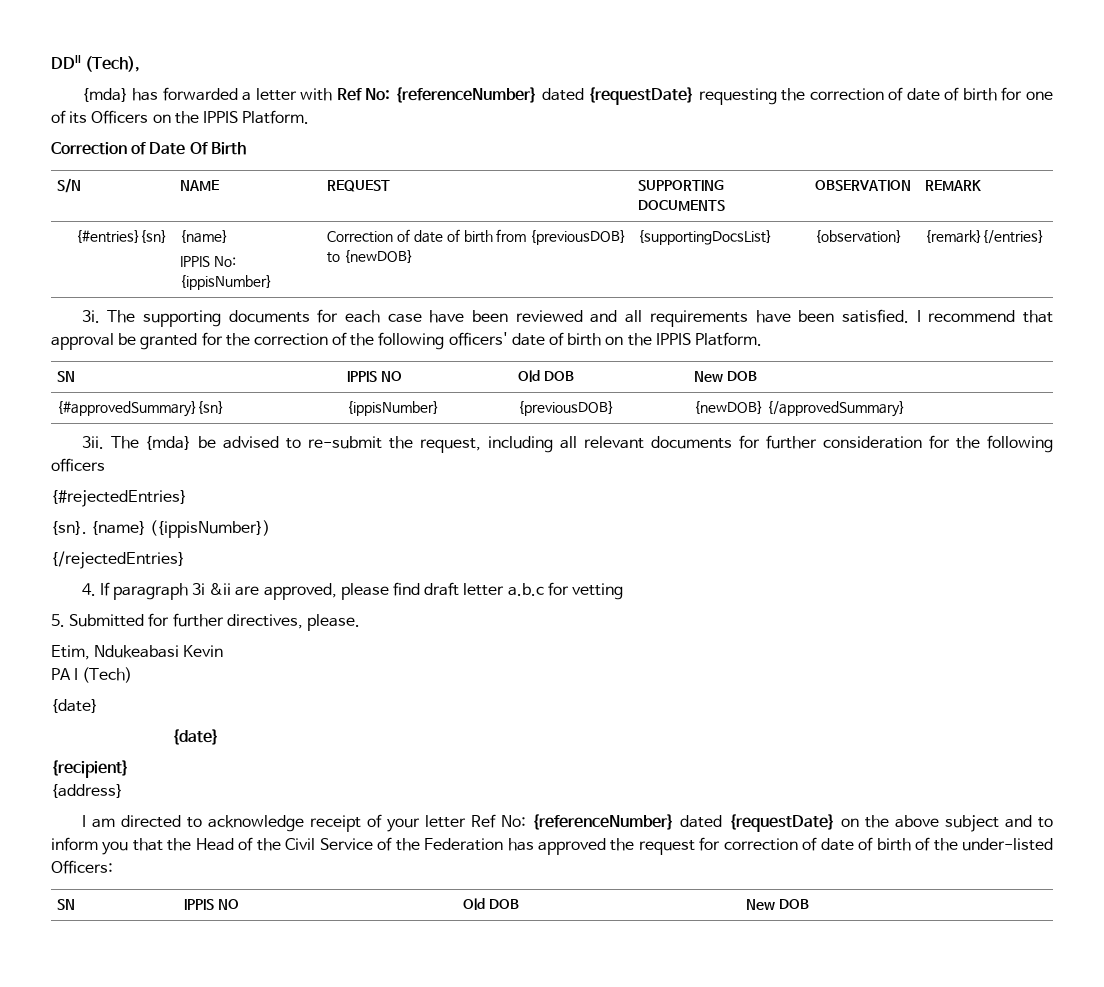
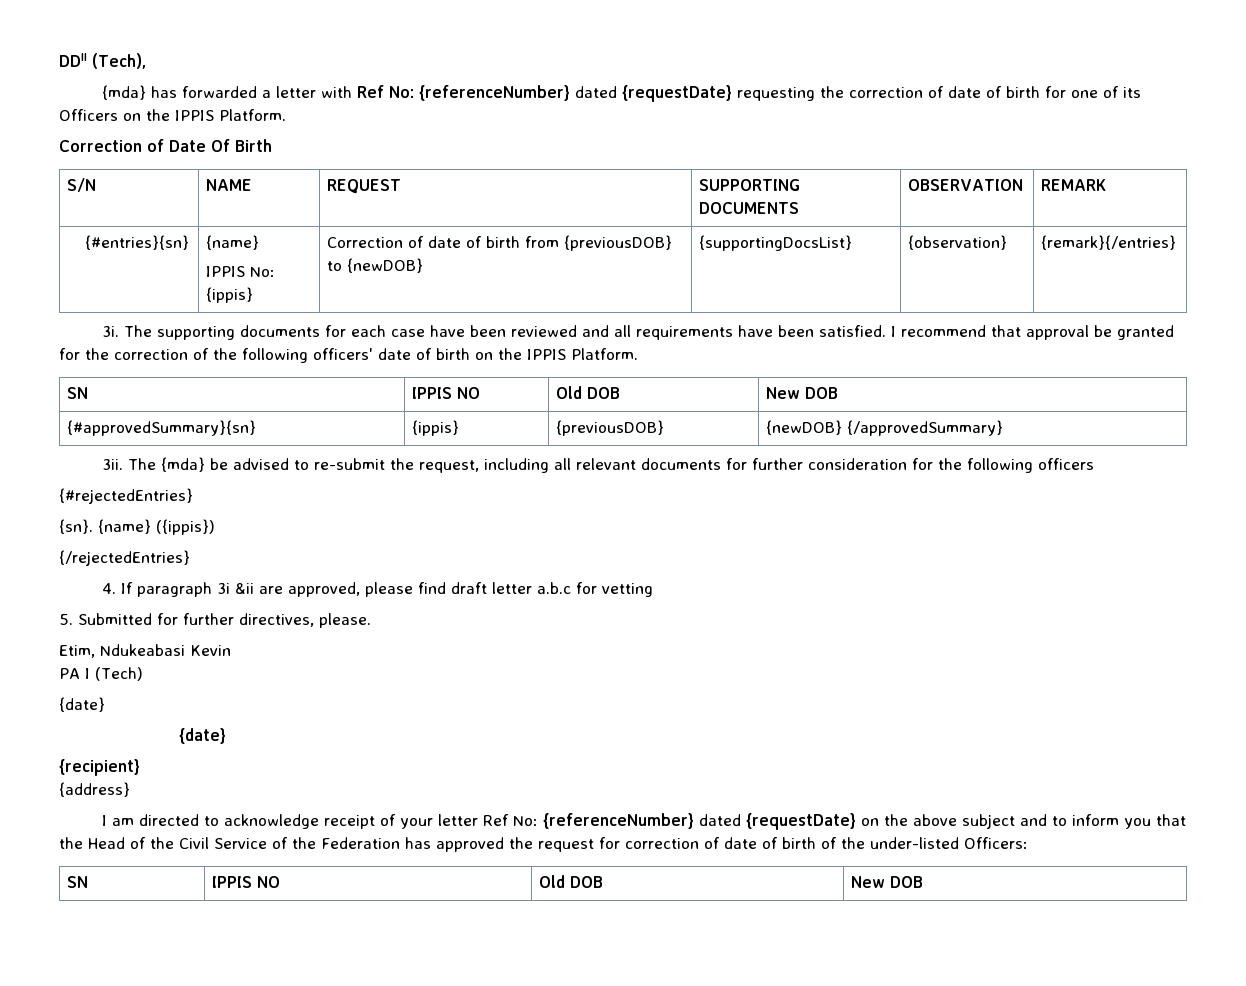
[180,275,273,290] {ippisNumber} -> [206,287,254,303] {ippis}
[347,401,440,416] {ippisNumber} -> [412,420,460,436] {ippis}
[150,520,271,538] ({ippisNumber}) -> [156,519,215,535] ({ippis})

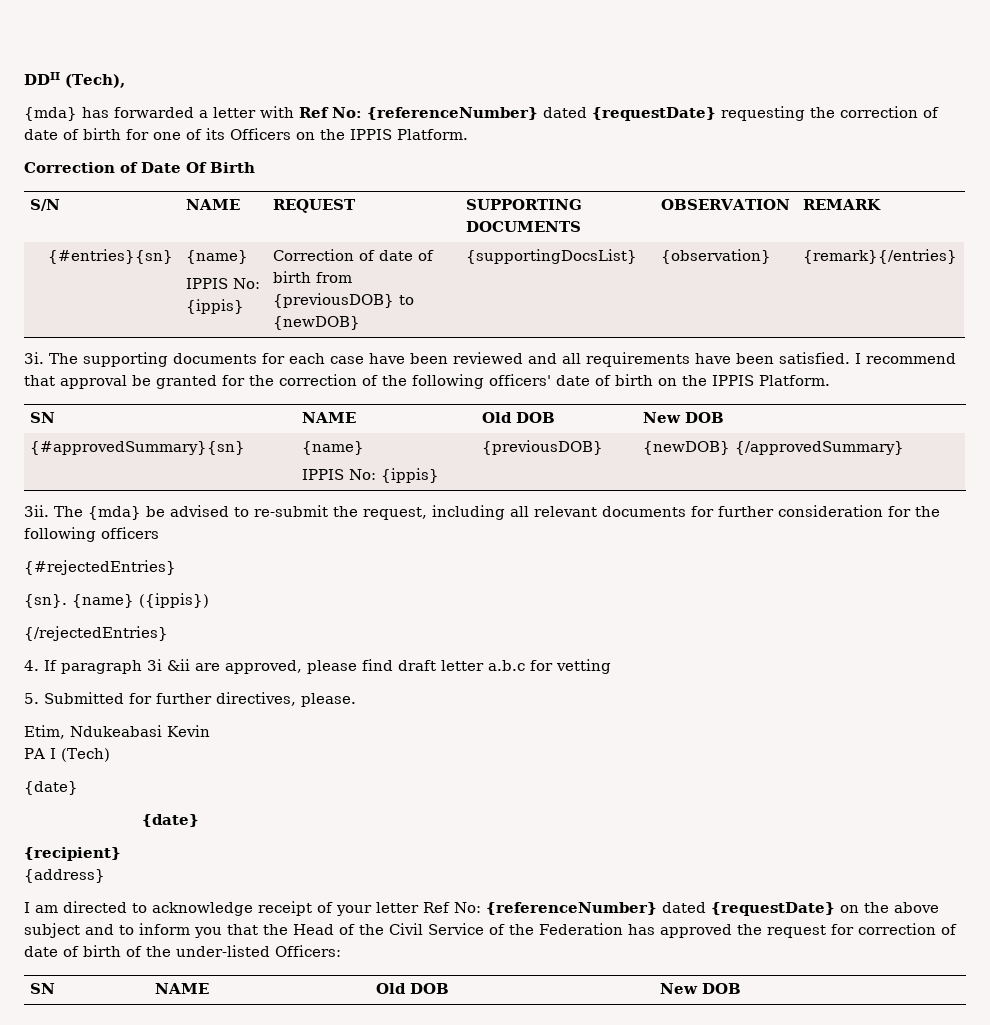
[412,387,481,399] IPPIS NO -> [302,412,357,423] NAME
(257, 428) none -> [302,441,365,455] [302,469,377,480] {name} // IPPIS No:
[212,876,281,888] IPPIS NO -> [155,983,210,994] NAME

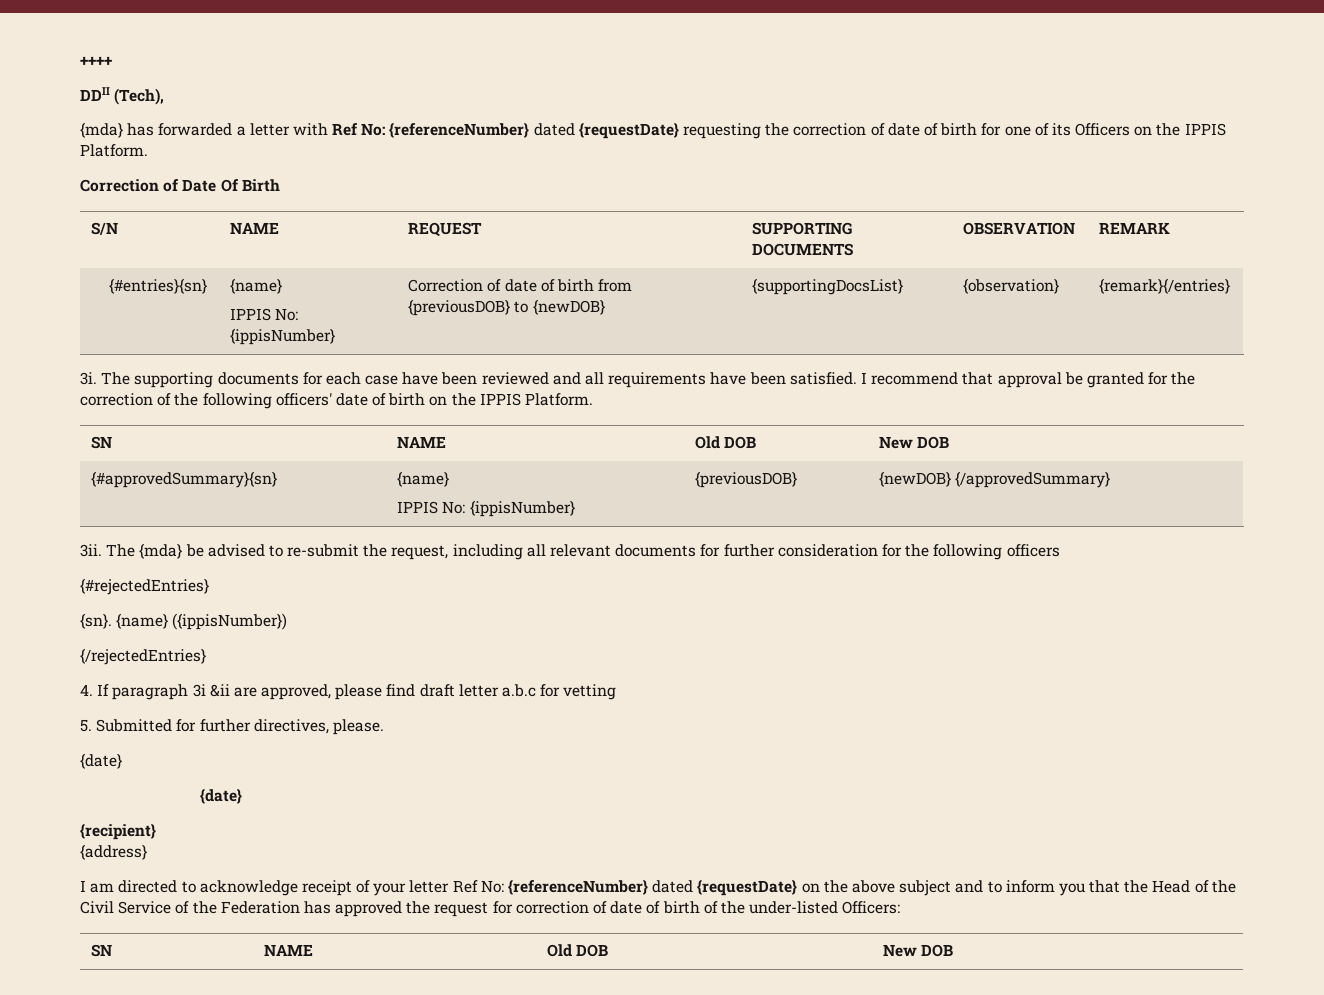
(24, 78) none -> [80,56,112,66] ++++ //
[186,299,245,314] {ippis} -> [230,328,336,345] {ippisNumber}
[381,468,440,483] {ippis} -> [469,500,575,517] {ippisNumber}
[139,593,209,608] ({ippis}) -> [172,613,288,630] ({ippisNumber})
[24,725,210,739] [24,748,110,762] // Etim, Ndukeabasi Kevin // PA I (Tech) -> (384, 727) none

